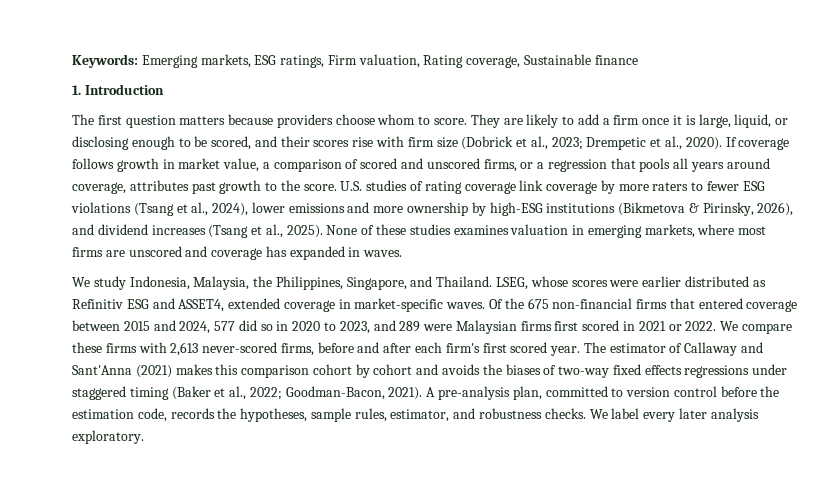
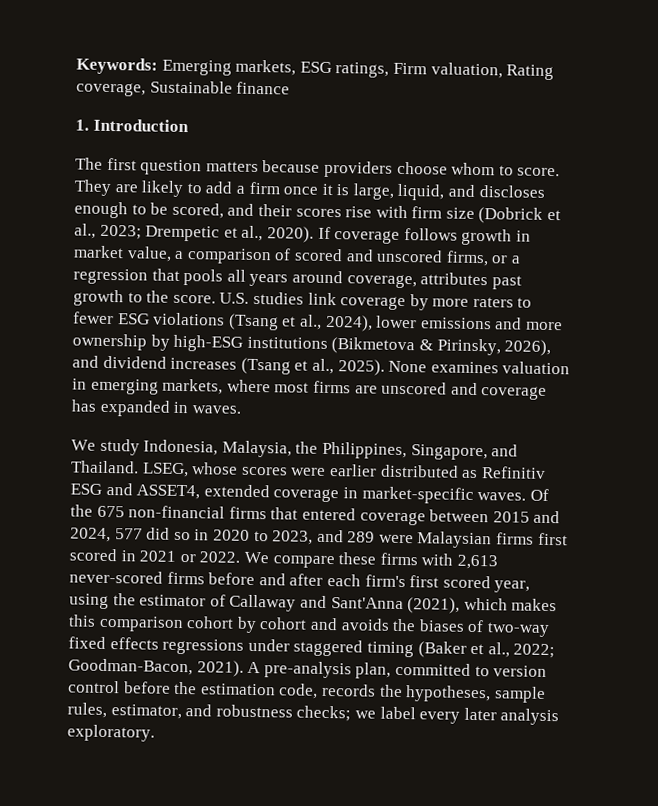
[775,118,789,125] [72,136,129,150] or disclosing -> [448,184,545,198] and discloses
[410,181,516,194] of rating coverage -> (304, 298) none
[361,224,451,235] of these studies -> (428, 366) none
[280,343,314,356] firms, -> [166,571,205,585] firms
[550,342,606,356] year. The -> [494,580,531,593] [69,593,136,610] year, using the
[135,365,172,378] (2021) -> [407,597,508,614] (2021), which
[544,408,608,419] checks. We -> [296,705,376,722] checks; we

